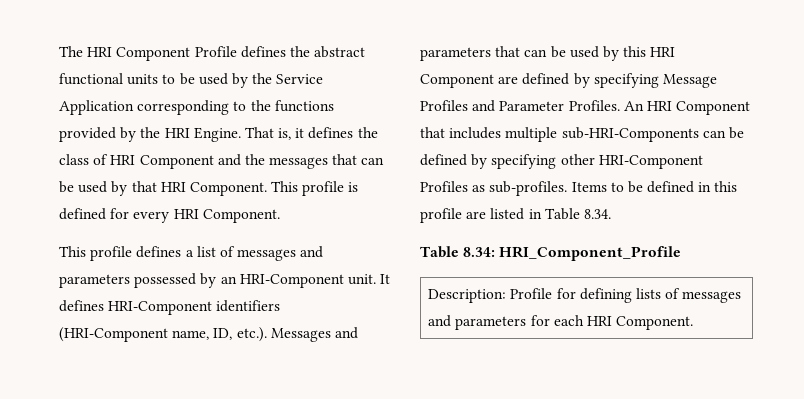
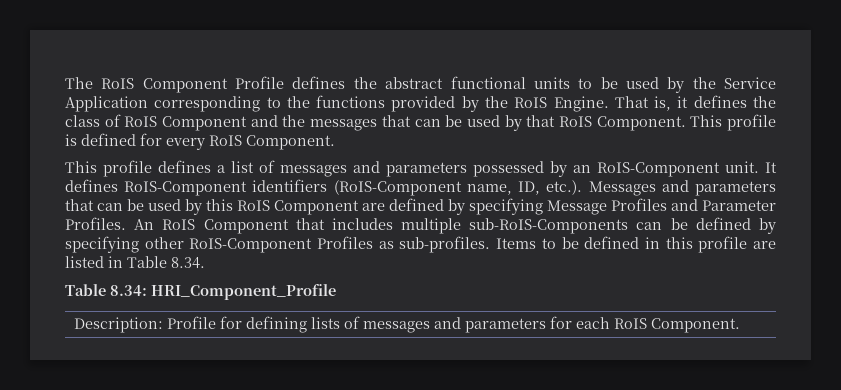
[87,47,113,57] HRI -> [101,78,135,89] RoIS
[164,128,190,138] HRI -> [514,97,548,108] RoIS
[110,155,136,165] HRI -> [124,116,158,127] RoIS
[160,182,186,192] HRI -> [558,116,592,127] RoIS
[173,209,199,219] HRI -> [209,135,242,146] RoIS
[239,274,344,288] HRI-Component -> [597,162,720,177] RoIS-Component
[108,300,281,315] [59,327,168,342] HRI-Component identifiers (HRI-Component -> [124,179,462,196] RoIS-Component identifiers (RoIS-Component
[650,47,676,57] HRI -> [237,200,270,211] RoIS
[646,101,672,111] HRI -> [162,219,196,230] RoIS
[561,127,699,142] sub-HRI-Components -> [469,218,629,234] sub-RoIS-Components
[598,155,703,169] HRI-Component -> [189,238,313,253] RoIS-Component
[586,316,612,326] HRI -> [614,318,648,329] RoIS

